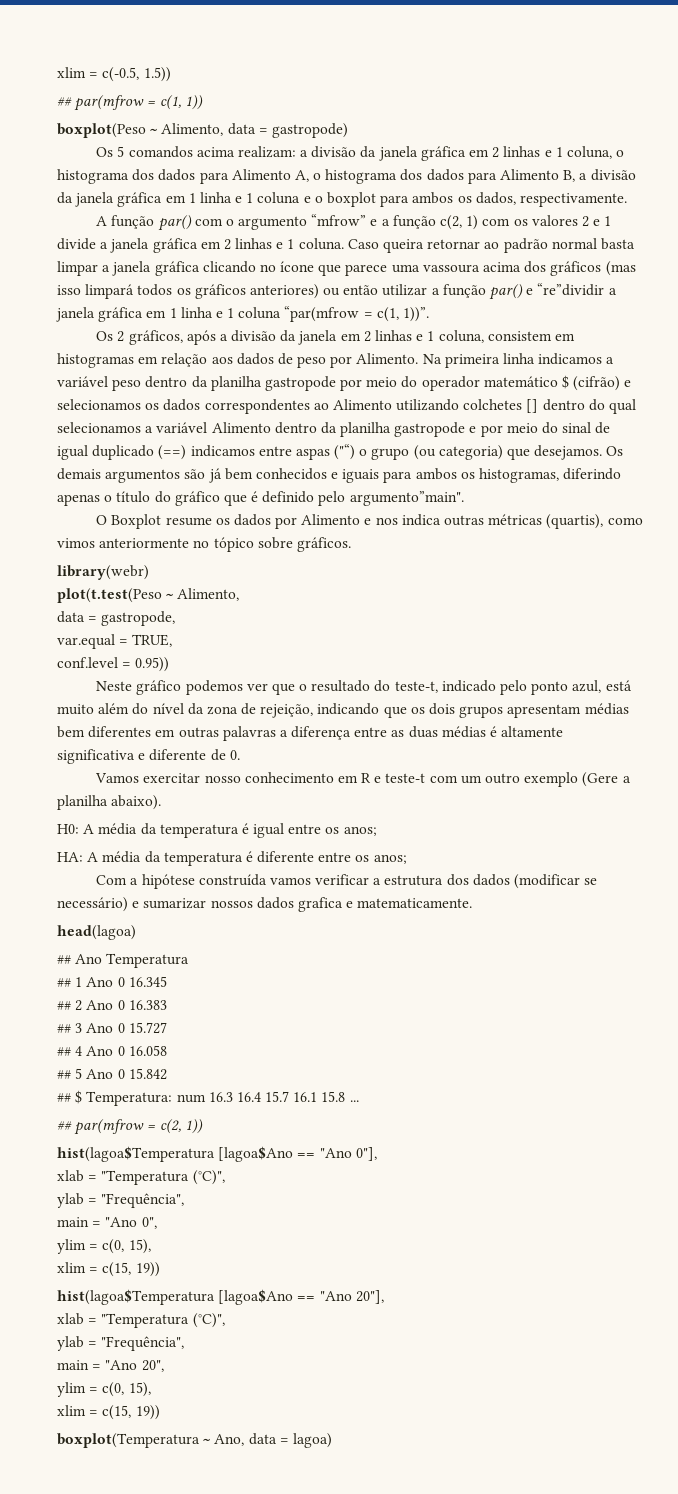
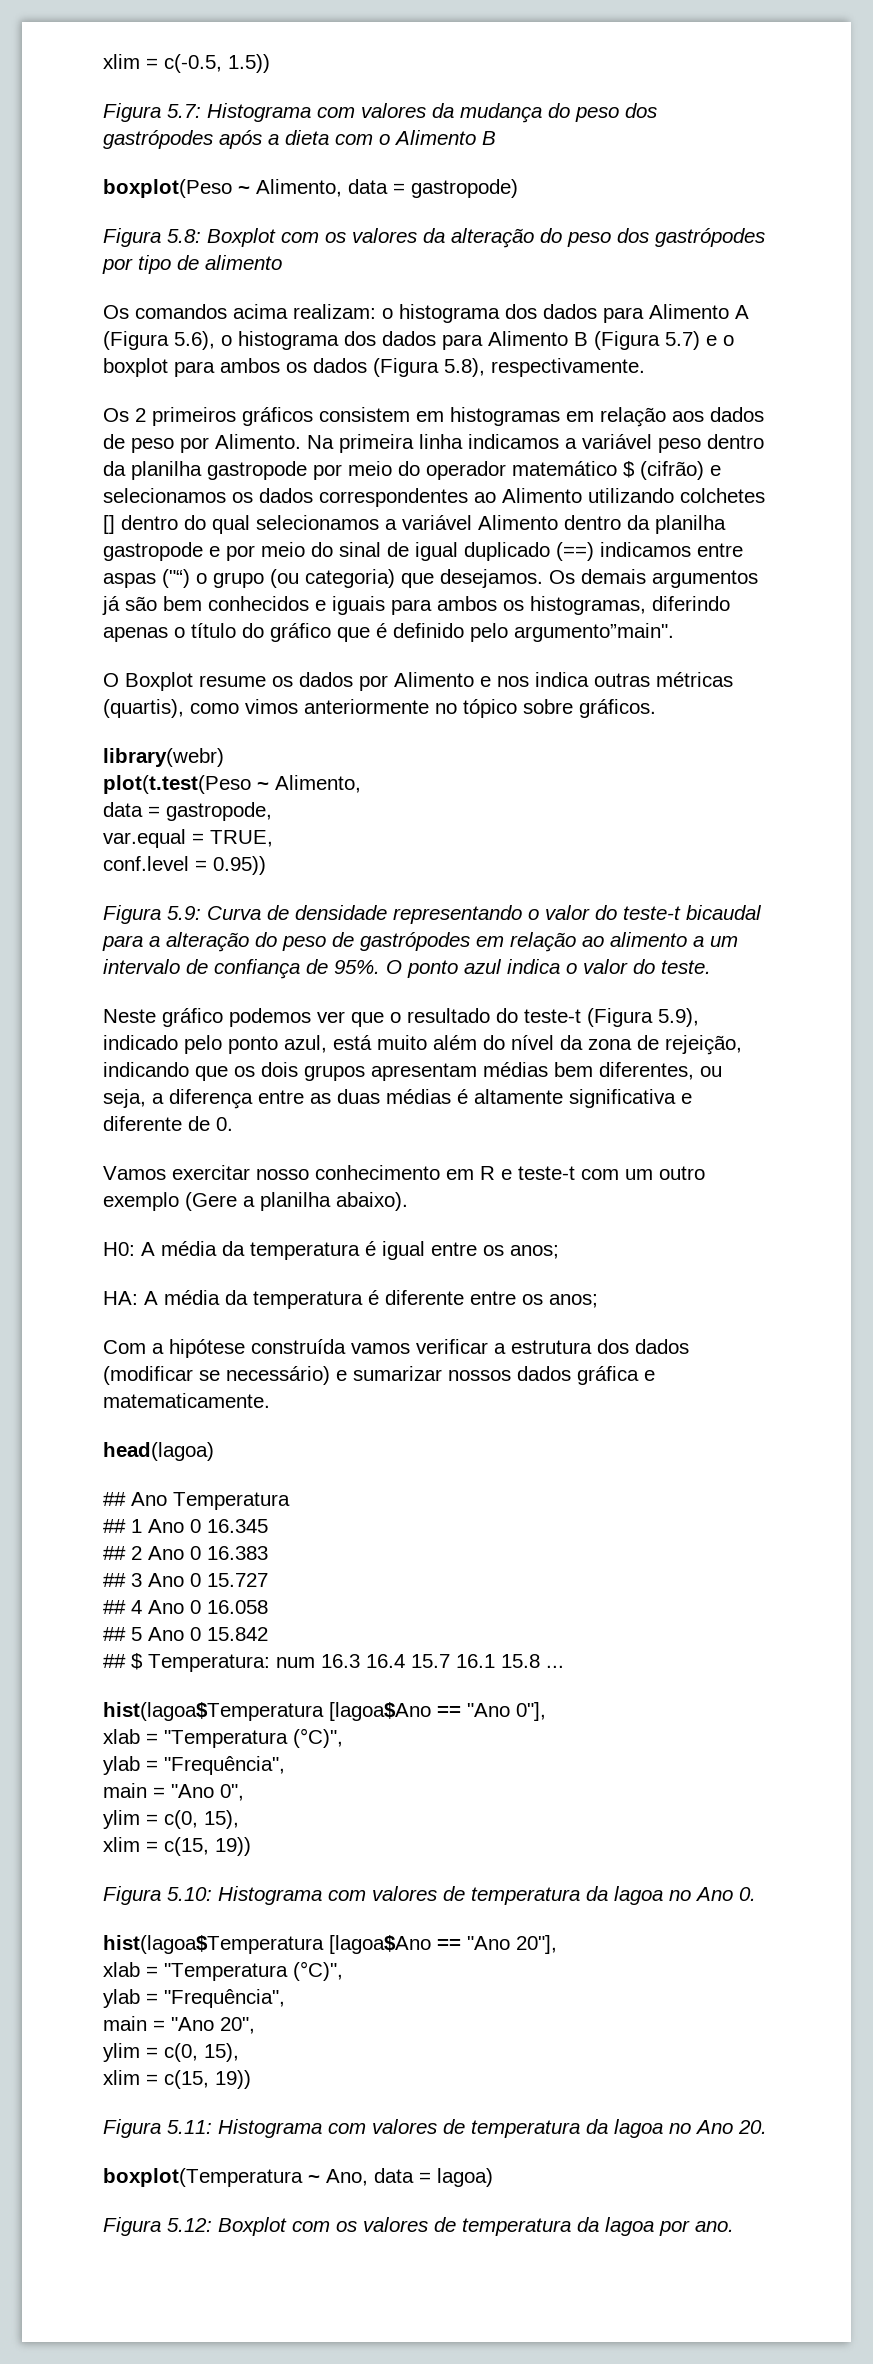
[57,95,203,111] ## par(mfrow = c(1, 1)) -> [103,103,657,123] [103,130,496,149] Figura 5.7: Histograma com valores da mudança do peso dos gastrópodes após a dieta com o Alimento B
[96,146,125,157] // Os 5 -> [103,228,765,248] [102,255,282,274] [103,305,129,319] // Figura 5.8: Boxplot com os valores da alteração do peso dos gastrópodes por tipo de alimento // Os
[300,146,625,161] [57,169,636,184] [57,192,301,207] a divisão da janela gráfica em 2 linhas e 1 coluna, o histograma dos dados para Alimento A, o histograma dos dados para Alimento B, a divisão da janela gráfica em 1 linha e 1 coluna -> [382,304,749,323] [103,331,700,350] o histograma dos dados para Alimento A (Figura 5.6), o histograma dos dados para Alimento B (Figura 5.7)
[475,192,627,207] [96,214,612,231] [57,238,635,253] [57,261,636,276] [57,283,617,300] [56,306,430,322] [96,330,484,345] dados, respectivamente. // A função par() com o argumento “mfrow” e a função c(2, 1) com os valores 2 e 1 divide a janela gráfica em 2 linhas e 1 coluna. Caso queira retornar ao padrão normal basta limpar a janela gráfica clicando no ícone que parece uma vassoura acima dos gráficos (mas isso limpará todos os gráficos anteriores) ou então utilizar a função par() e “re”dividir a janela gráfica em 1 linha e 1 coluna “par(mfrow = c(1, 1))”. // Os 2 gráficos, após a divisão da janela em 2 linhas e 1 coluna, -> [313,358,645,377] [103,407,313,426] dados (Figura 5.8), respectivamente. // Os 2 primeiros gráficos
[184,468,222,483] são já -> [102,596,157,615] já são
(170, 664) none -> [103,905,762,924] [102,932,738,952] [103,959,711,979] // Figura 5.9: Curva de densidade representando o valor do teste-t bicaudal para a alteração do peso de gastrópodes em relação ao alimento a um intervalo de confiança de 95%. O ponto azul indica o valor do teste.
[394,681,438,693] teste-t, -> [524,1008,699,1027] teste-t (Figura 5.9),
[88,726,276,741] diferentes em outras palavras -> [599,1062,722,1080] [103,1089,146,1108] diferentes, ou seja,
[297,897,343,912] grafica -> [577,1366,639,1385] gráfica
[57,1119,203,1135] // ## par(mfrow = c(2, 1)) -> (564, 1666) none
(160, 1269) none -> [103,1886,756,1905] // Figura 5.10: Histograma com valores de temperatura da lagoa no Ano 0.
(160, 1412) none -> [103,2119,767,2138] // Figura 5.11: Histograma com valores de temperatura da lagoa no Ano 20.
(332, 1440) none -> [103,2217,734,2236] // Figura 5.12: Boxplot com os valores de temperatura da lagoa por ano.

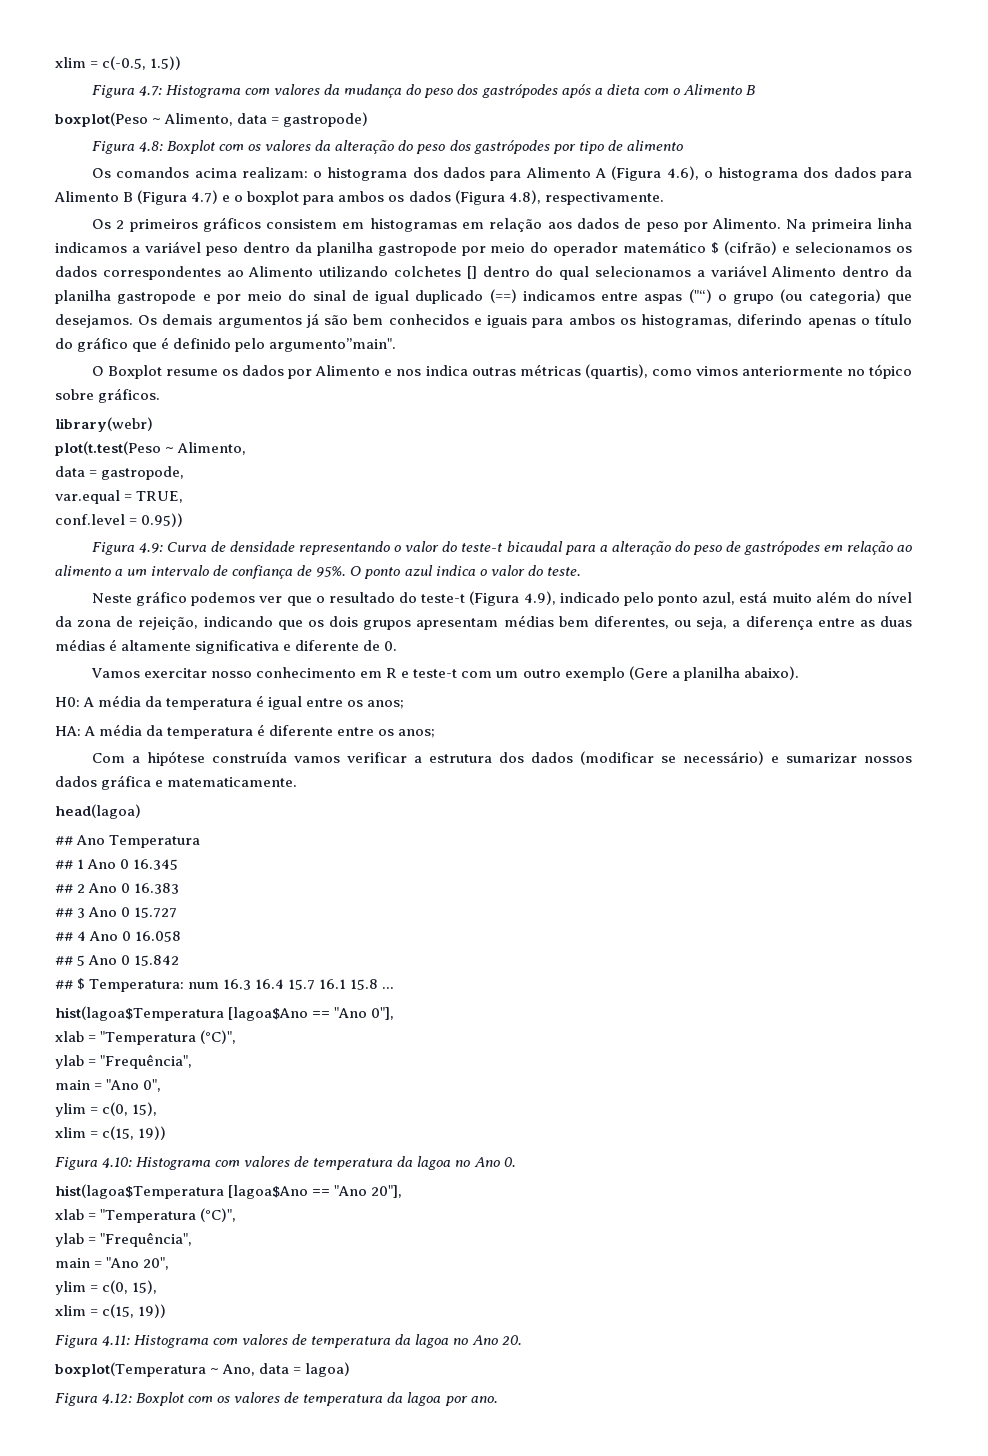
[167,104,201,118] 5.7: -> [139,85,163,96] 4.7:
[167,229,201,243] 5.8: -> [139,141,164,152] 4.8:
[174,331,215,350] 5.6), -> [666,166,699,180] 4.6),
[665,331,700,350] 5.7) -> [191,190,219,204] 4.7)
[444,358,485,377] 5.8), -> [508,190,541,204] 4.8),
[167,906,201,920] 5.9: -> [139,542,164,553] 4.9:
[658,1008,699,1027] 5.9), -> [523,591,556,605] 4.9),
[167,1887,212,1901] 5.10: -> [102,1157,133,1168] 4.10:
[167,2120,212,2134] 5.11: -> [102,1335,131,1346] 4.11:
[167,2218,212,2232] 5.12: -> [102,1393,133,1404] 4.12:

